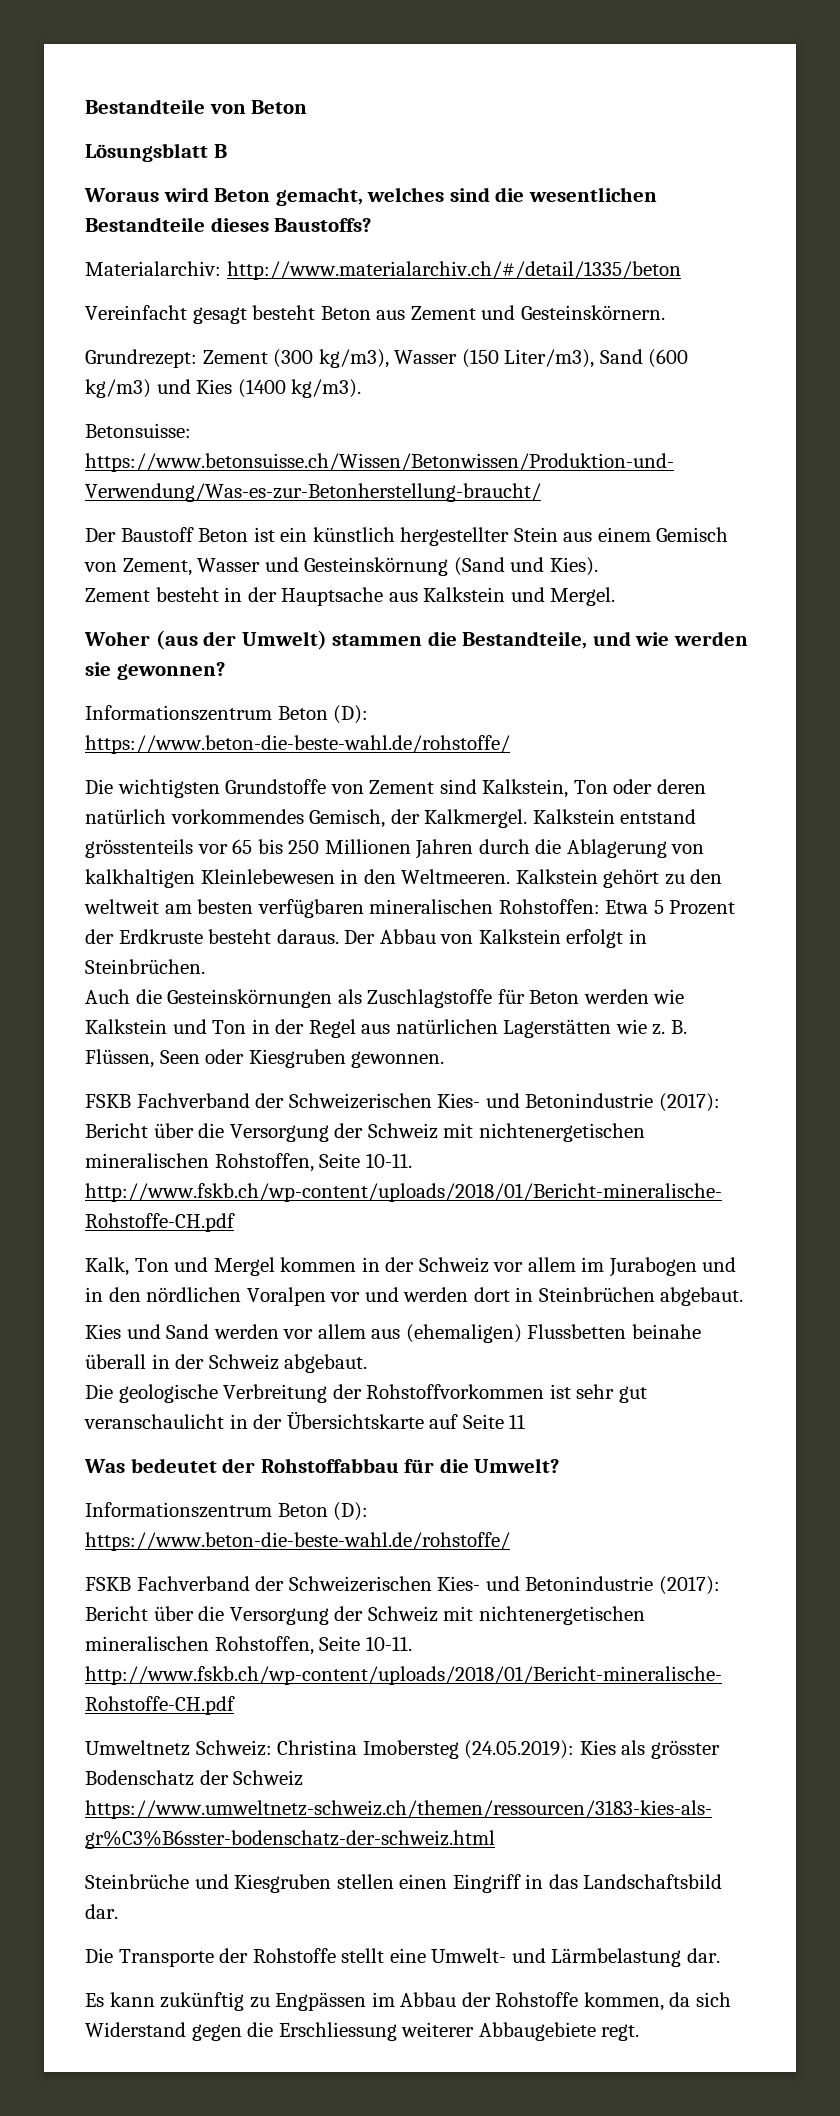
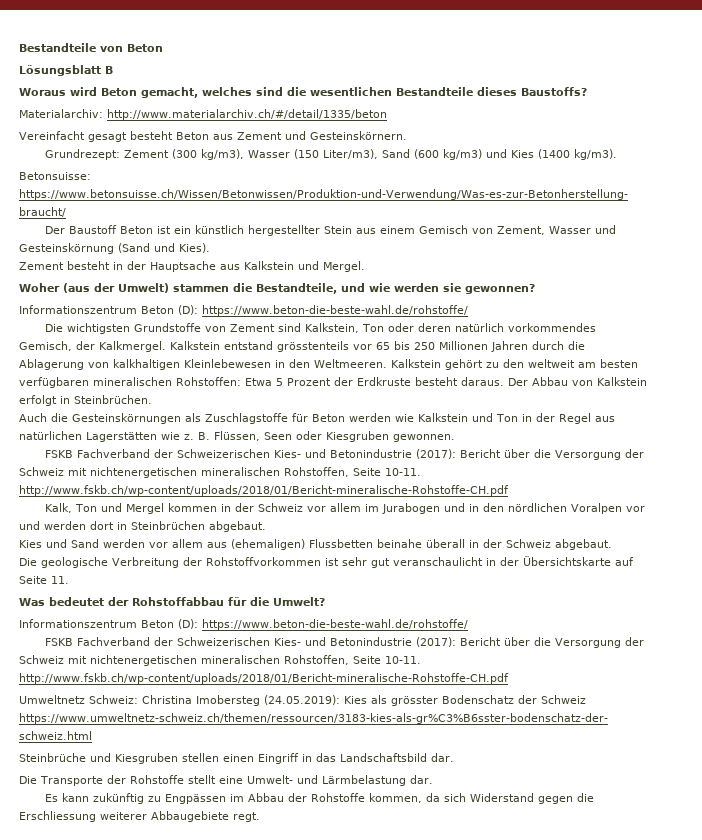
[509,1414,526,1429] 11 -> [51,576,69,584] 11.

